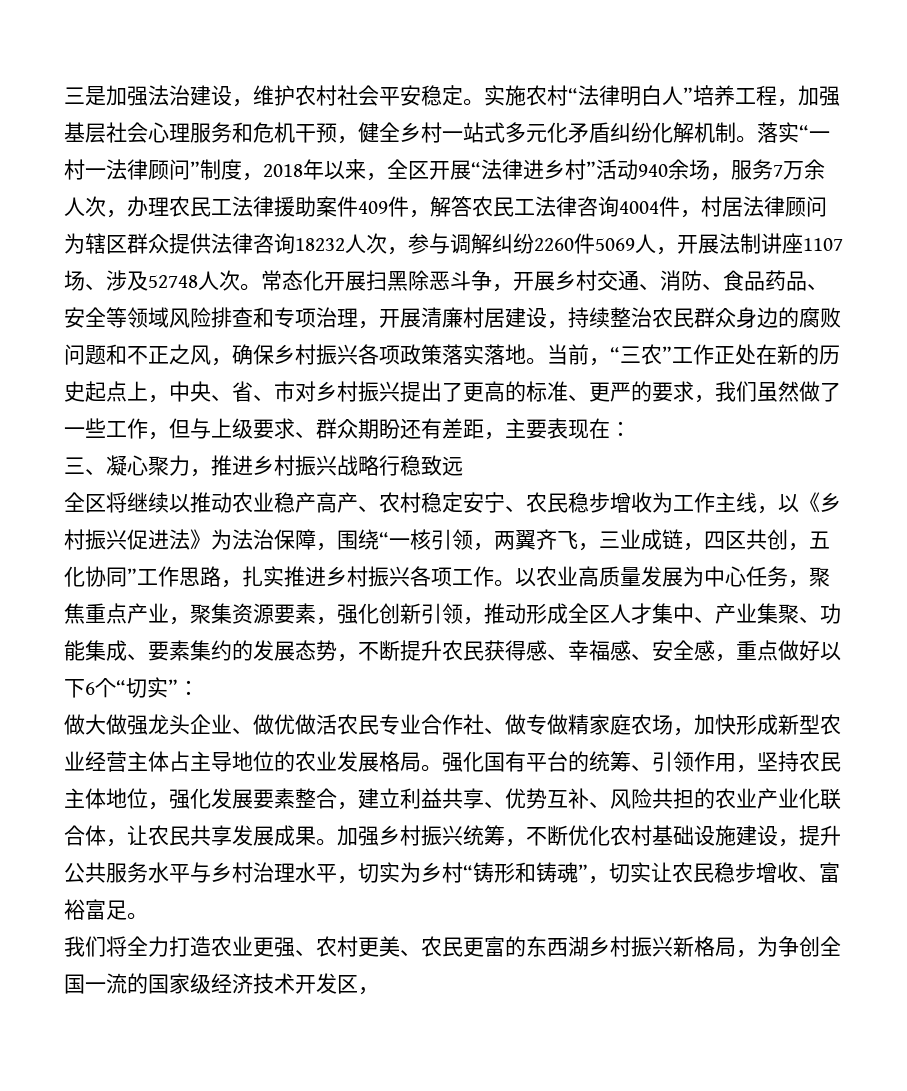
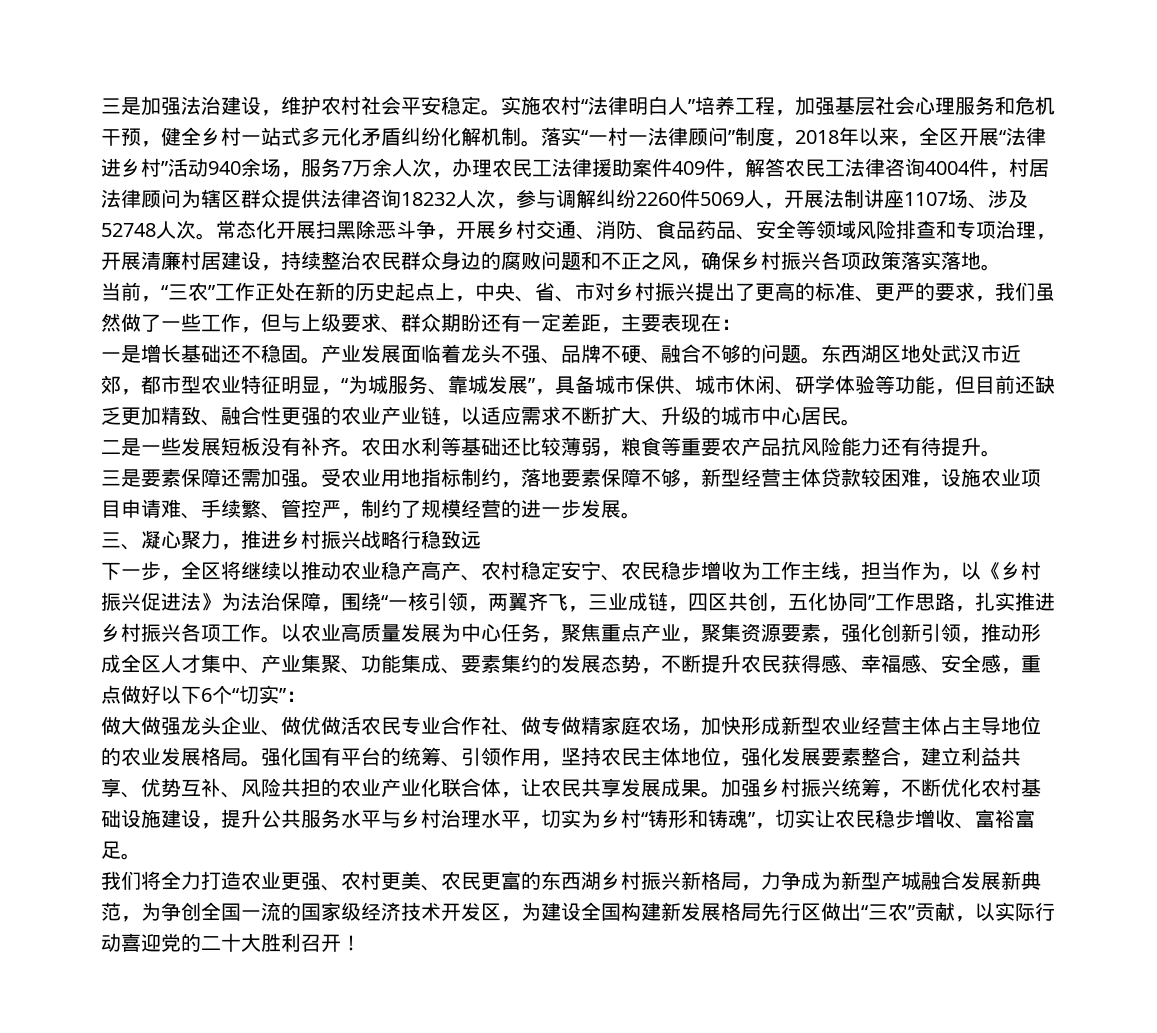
(547, 361) none -> (1001, 267) //
(442, 428) none -> [521,313,561,332] 一定
(631, 428) none -> [101,344,1021,364] [101,375,1055,395] [101,406,861,426] [101,437,1001,457] [101,468,1041,488] [101,499,641,519] // 一是增长基础还不稳固。产业发展面临着龙头不强、品牌不硬、融合不够的问题。东西湖区地处武汉市近郊，都市型农业特征明显，“为城服务、靠城发展”，具备城市保供、城市休闲、研学体验等功能，但目前还缺乏更加精致、融合性更强的农业产业链，以适应需求不断扩大、升级的城市中心居民。 // 二是一些发展短板没有补齐。农田水利等基础还比较薄弱，粮食等重要农产品抗风险能力还有待提升。 // 三是要素保障还需加强。受农业用地指标制约，落地要素保障不够，新型经营主体贷款较困难，设施农业项目申请难、手续繁、管控严，制约了规模经营的进一步发展。
(463, 466) none -> [101,561,181,581] 下一步，
(778, 510) none -> [861,561,961,581] 担当作为，
(757, 954) none -> [761,871,1041,890] [101,902,141,922] 力争成为新型产城融合发展新典范，
(379, 991) none -> [521,902,1055,922] [101,933,361,952] 为建设全国构建新发展格局先行区做出“三农”贡献，以实际行动喜迎党的二十大胜利召开！

